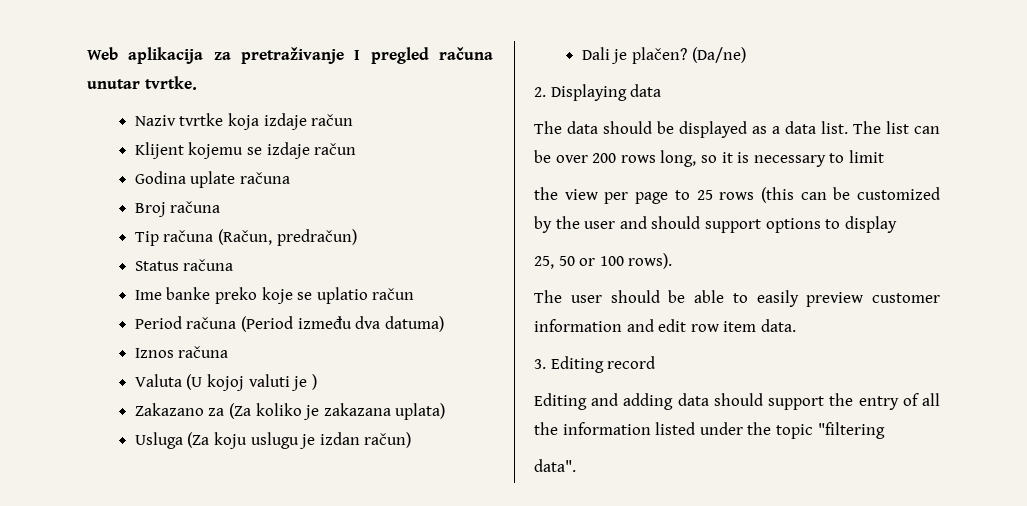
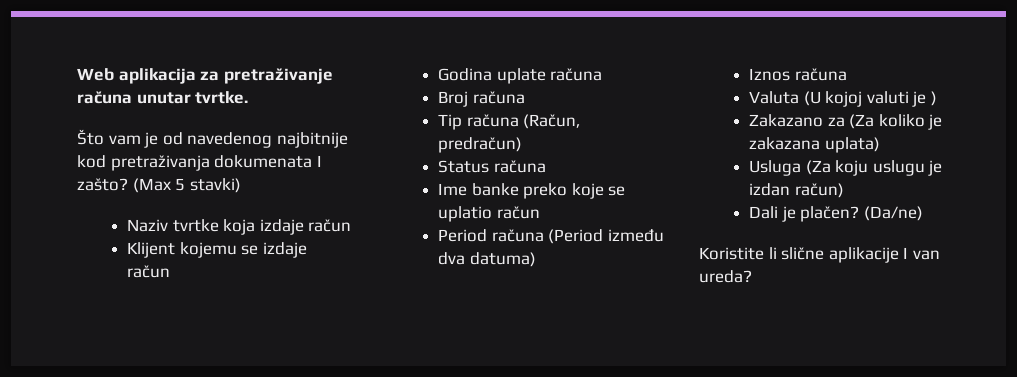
[354,47,429,64] I pregled -> (333, 76) none
(197, 83) none -> [77,129,348,148] [77,155,322,171] [77,178,241,193] // Što vam je od navedenog najbitnije kod pretraživanja dokumenata I zašto? (Max 5 stavki)
[534,84,662,101] [534,121,940,138] [534,150,884,167] [534,187,940,204] [534,216,897,233] [534,253,673,269] [534,290,940,307] [534,319,796,332] [534,356,656,373] [534,393,940,410] [534,422,885,439] [534,459,576,472] 2. Displaying data // The data should be displayed as a data list. The list can be over 200 rows long, so it is necessary to limit // the view per page to 25 rows (this can be customized by the user and should support options to display // 25, 50 or 100 rows). // The user should be able to easily preview customer information and edit row item data. // 3. Editing record // Editing and adding data should support the entry of all the information listed under the topic "filtering // data". -> [699,247,940,263] [699,270,752,283] Koristite li slične aplikacije I van ureda?

